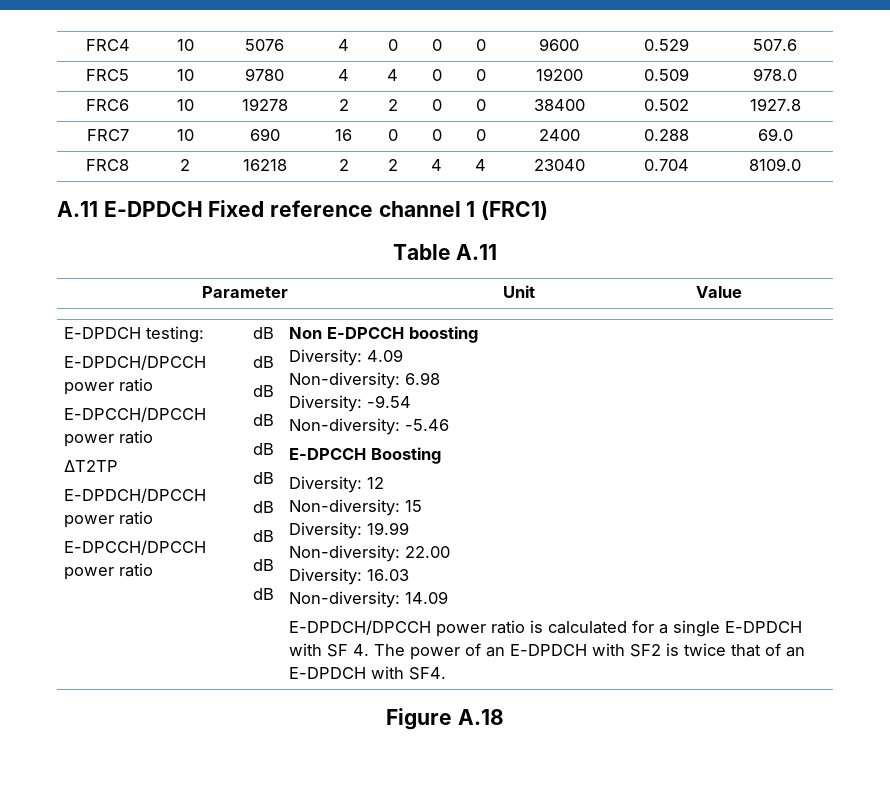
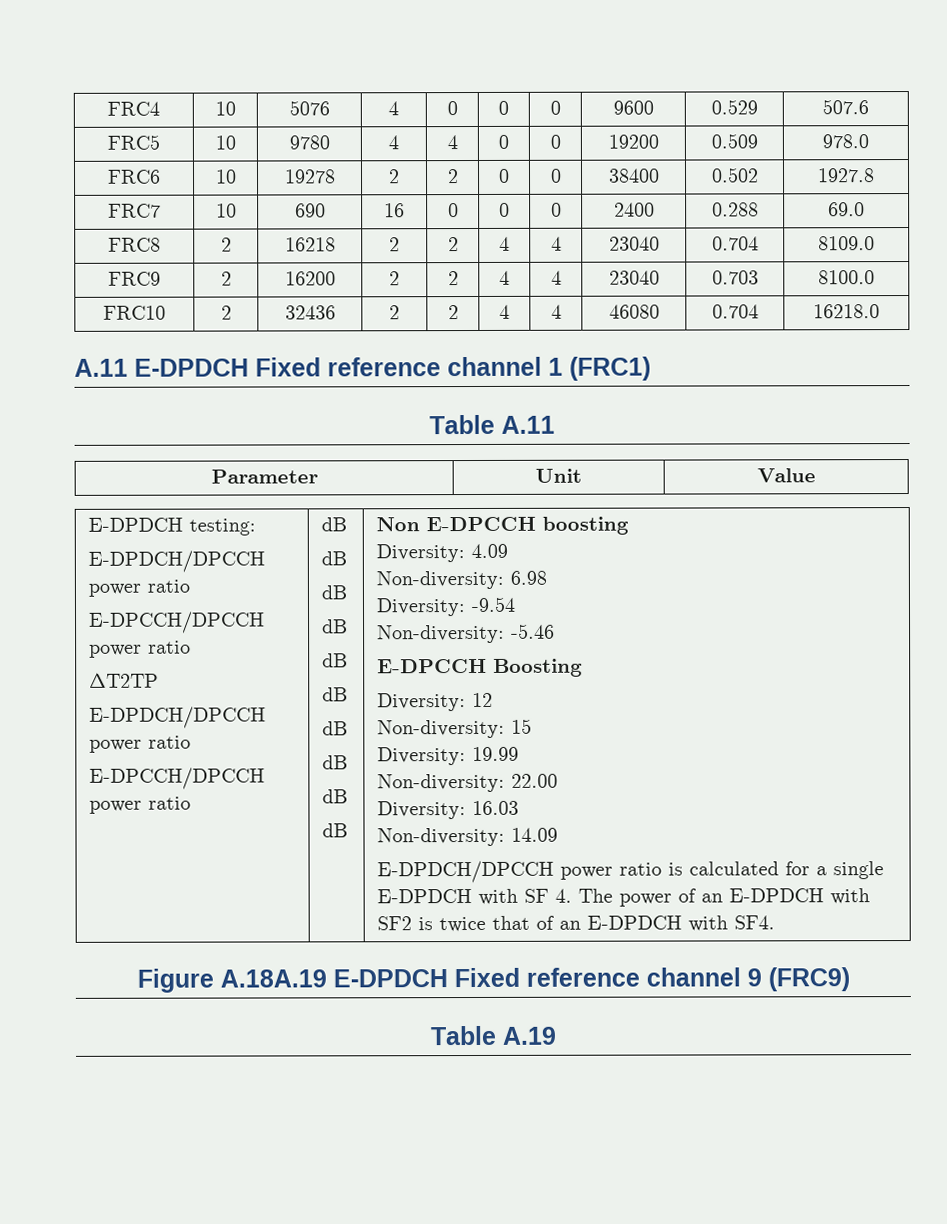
(801, 164) none -> [108,271,161,286] [220,271,232,286] [284,271,336,286] [389,271,400,286] [447,271,459,286] [499,270,510,285] [550,270,562,285] [608,270,660,285] [711,270,759,285] [818,270,875,285] [103,305,166,320] [220,305,232,320] [284,305,336,320] [389,305,400,320] [447,305,459,320] [499,304,510,319] [550,304,562,319] [608,304,660,319] [711,304,759,319] [813,304,880,319] // FRC9 | 2 | 16200 | 2 | 2 | 4 | 4 | 23040 | 0.703 | 8100.0 // FRC10 | 2 | 32436 | 2 | 2 | 4 | 4 | 46080 | 0.704 | 16218.0
[457,709,504,725] A.18 -> [219,967,850,992] [430,1025,556,1046] A.18A.19 E-DPDCH Fixed reference channel 9 (FRC9) // Table A.19

